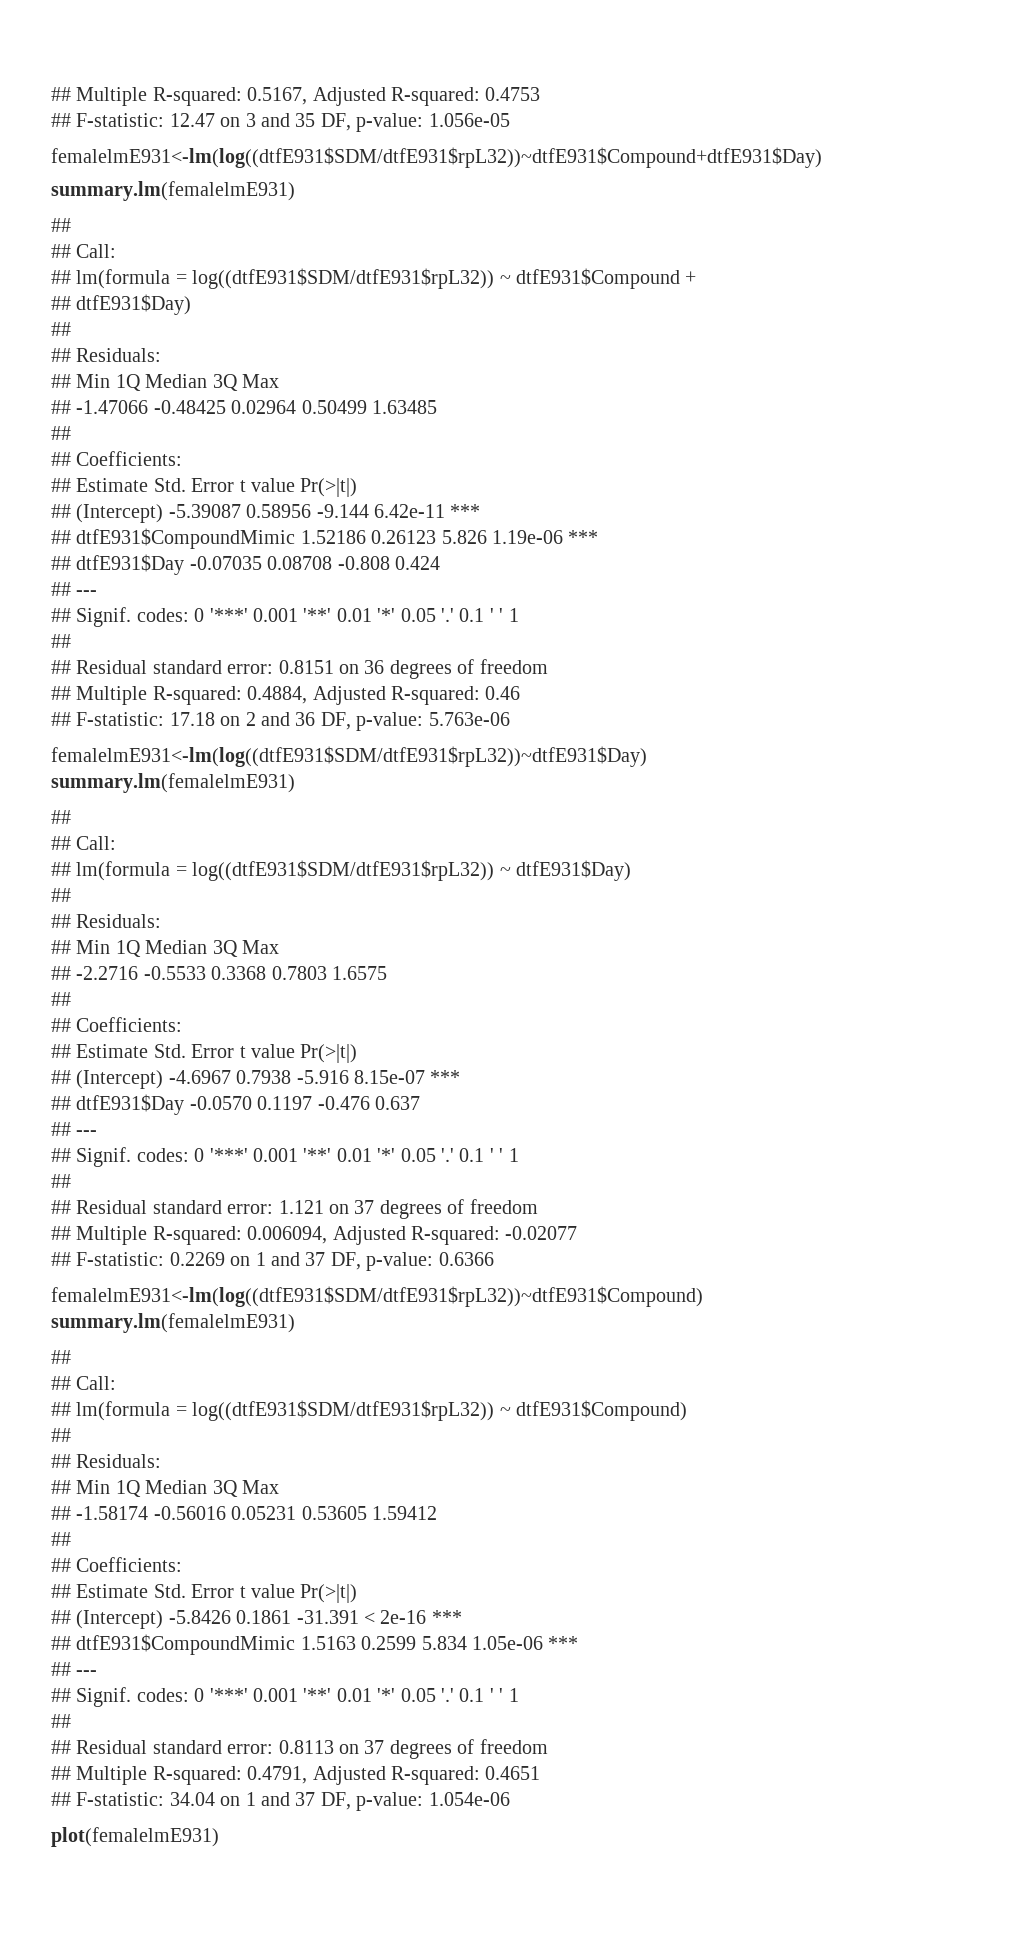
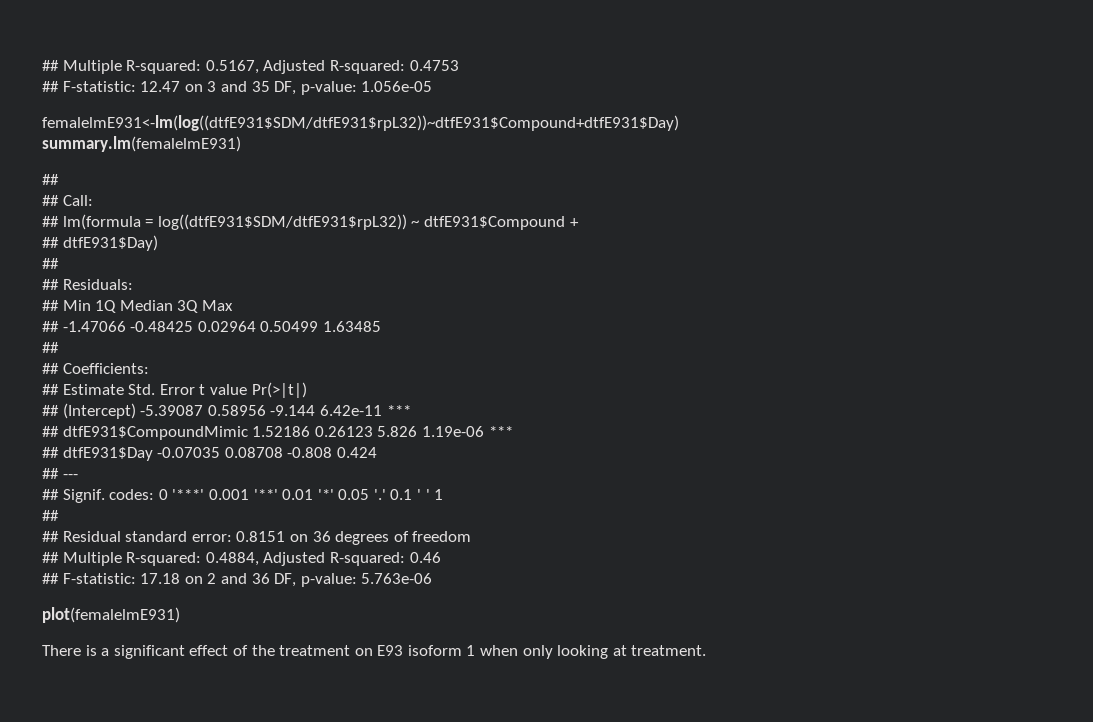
[51,746,647,767] [51,773,295,793] [51,810,71,824] [51,836,117,850] [51,860,631,881] [51,888,71,902] [51,914,162,928] [51,940,279,957] [51,966,387,980] [51,992,71,1006] [51,1017,183,1032] [51,1044,358,1063] [51,1070,461,1089] [51,1094,420,1115] [51,1122,98,1136] [51,1147,519,1167] [51,1174,71,1188] [51,1199,538,1219] [51,1226,578,1245] [51,1252,494,1271] [51,1286,703,1307] [51,1313,295,1333] [51,1350,71,1364] [51,1376,117,1390] [51,1400,687,1421] [51,1428,71,1442] [51,1454,162,1468] [51,1480,279,1497] [51,1506,437,1520] [51,1532,71,1546] [51,1557,183,1572] [51,1584,358,1603] [51,1610,462,1629] [51,1634,579,1655] [51,1662,98,1676] [51,1687,519,1707] [51,1714,71,1728] [51,1739,548,1759] [51,1766,541,1785] [51,1792,510,1811] [51,1827,219,1847] femalelmE931<-lm(log((dtfE931$SDM/dtfE931$rpL32))~dtfE931$Day) // summary.lm(femalelmE931) // ## // ## Call: // ## lm(formula = log((dtfE931$SDM/dtfE931$rpL32)) ~ dtfE931$Day) // ## // ## Residuals: // ## Min 1Q Median 3Q Max // ## -2.2716 -0.5533 0.3368 0.7803 1.6575 // ## // ## Coefficients: // ## Estimate Std. Error t value Pr(>|t|) // ## (Intercept) -4.6967 0.7938 -5.916 8.15e-07 *** // ## dtfE931$Day -0.0570 0.1197 -0.476 0.637 // ## --- // ## Signif. codes: 0 '***' 0.001 '**' 0.01 '*' 0.05 '.' 0.1 ' ' 1 // ## // ## Residual standard error: 1.121 on 37 degrees of freedom // ## Multiple R-squared: 0.006094, Adjusted R-squared: -0.02077 // ## F-statistic: 0.2269 on 1 and 37 DF, p-value: 0.6366 // femalelmE931<-lm(log((dtfE931$SDM/dtfE931$rpL32))~dtfE931$Compound) // summary.lm(femalelmE931) // ## // ## Call: // ## lm(formula = log((dtfE931$SDM/dtfE931$rpL32)) ~ dtfE931$Compound) // ## // ## Residuals: // ## Min 1Q Median 3Q Max // ## -1.58174 -0.56016 0.05231 0.53605 1.59412 // ## // ## Coefficients: // ## Estimate Std. Error t value Pr(>|t|) // ## (Intercept) -5.8426 0.1861 -31.391 < 2e-16 *** // ## dtfE931$CompoundMimic 1.5163 0.2599 5.834 1.05e-06 *** // ## --- // ## Signif. codes: 0 '***' 0.001 '**' 0.01 '*' 0.05 '.' 0.1 ' ' 1 // ## // ## Residual standard error: 0.8113 on 37 degrees of freedom // ## Multiple R-squared: 0.4791, Adjusted R-squared: 0.4651 // ## F-statistic: 34.04 on 1 and 37 DF, p-value: 1.054e-06 // plot(femalelmE931) -> [42,607,180,623] [42,645,707,659] plot(femalelmE931) // There is a significant effect of the treatment on E93 isoform 1 when only looking at treatment.

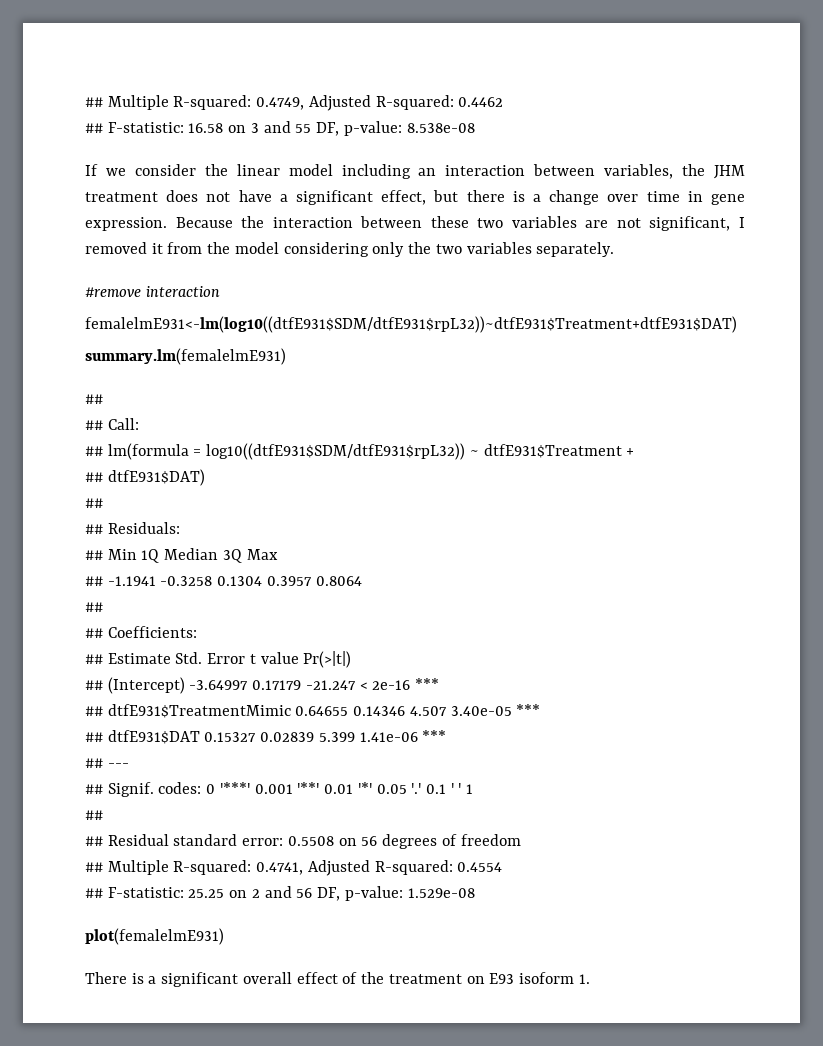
[42,60,459,74] [42,81,181,92] ## Multiple R-squared: 0.5167, Adjusted R-squared: 0.4753 // ## F-statistic: 12.47 -> [85,95,504,111] [85,122,224,133] ## Multiple R-squared: 0.4749, Adjusted R-squared: 0.4462 // ## F-statistic: 16.58
[251,81,433,95] [42,115,679,131] 35 DF, p-value: 1.056e-05 // femalelmE931<-lm(log((dtfE931$SDM/dtfE931$rpL32))~dtfE931$Compound+dtfE931$Day) -> [295,121,475,136] [85,164,745,179] [85,190,746,205] [85,216,745,231] [85,242,615,257] [85,286,220,297] [85,316,737,333] 55 DF, p-value: 8.538e-08 // If we consider the linear model including an interaction between variables, the JHM treatment does not have a significant effect, but there is a change over time in gene expression. Because the interaction between these two variables are not significant, I removed it from the model considering only the two variables separately. // #remove interaction // femalelmE931<-lm(log10((dtfE931$SDM/dtfE931$rpL32))~dtfE931$Treatment+dtfE931$DAT)
[157,214,565,230] log((dtfE931$SDM/dtfE931$rpL32)) ~ dtfE931$Compound -> [206,443,622,460] log10((dtfE931$SDM/dtfE931$rpL32)) ~ dtfE931$Treatment
[62,235,158,251] dtfE931$Day) -> [107,469,205,486] dtfE931$DAT)
[62,321,381,332] -1.47066 -0.48425 0.02964 0.50499 1.63485 -> [107,576,362,586] -1.1941 -0.3258 0.1304 0.3957 0.8064
[140,405,411,416] [42,426,513,440] [42,447,377,461] -5.39087 0.58956 -9.144 6.42e-11 *** // ## dtfE931$CompoundMimic 1.52186 0.26123 5.826 1.19e-06 *** // ## dtfE931$Day -0.07035 0.08708 -0.808 0.424 -> [189,678,440,690] [85,704,541,718] [85,730,447,744] -3.64997 0.17179 -21.247 < 2e-16 *** // ## dtfE931$TreatmentMimic 0.64655 0.14346 4.507 3.40e-05 *** // ## dtfE931$DAT 0.15327 0.02839 5.399 1.41e-06 ***
[236,531,331,542] 0.8151 on 36 -> [287,836,378,846] 0.5508 on 56
[205,552,441,566] [42,573,181,584] 0.4884, Adjusted R-squared: 0.46 // ## F-statistic: 17.18 -> [256,860,503,876] [85,887,225,898] 0.4741, Adjusted R-squared: 0.4554 // ## F-statistic: 25.25
[251,573,433,587] 36 DF, p-value: 5.763e-06 -> [296,886,475,901] 56 DF, p-value: 1.529e-08
(185, 652) none -> [242,972,292,984] overall
[466,645,707,659] 1 when only looking at treatment. -> [578,974,590,984] 1.

